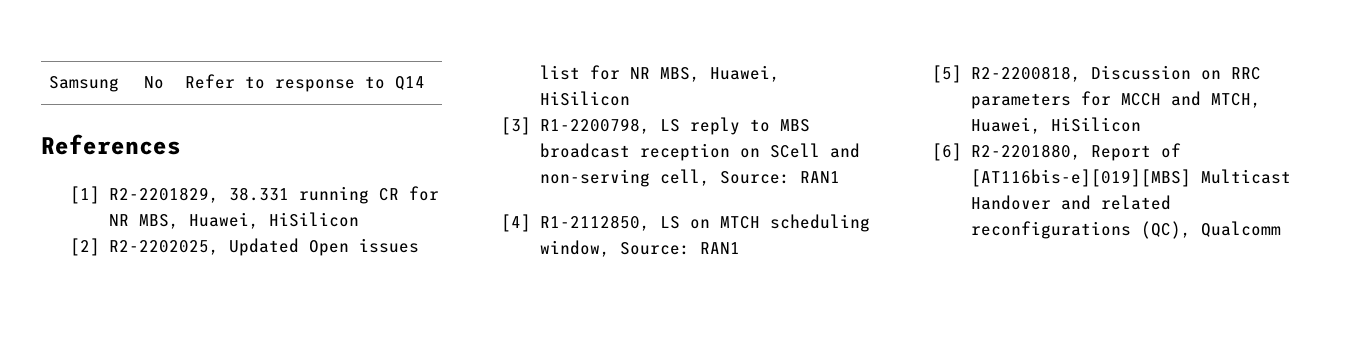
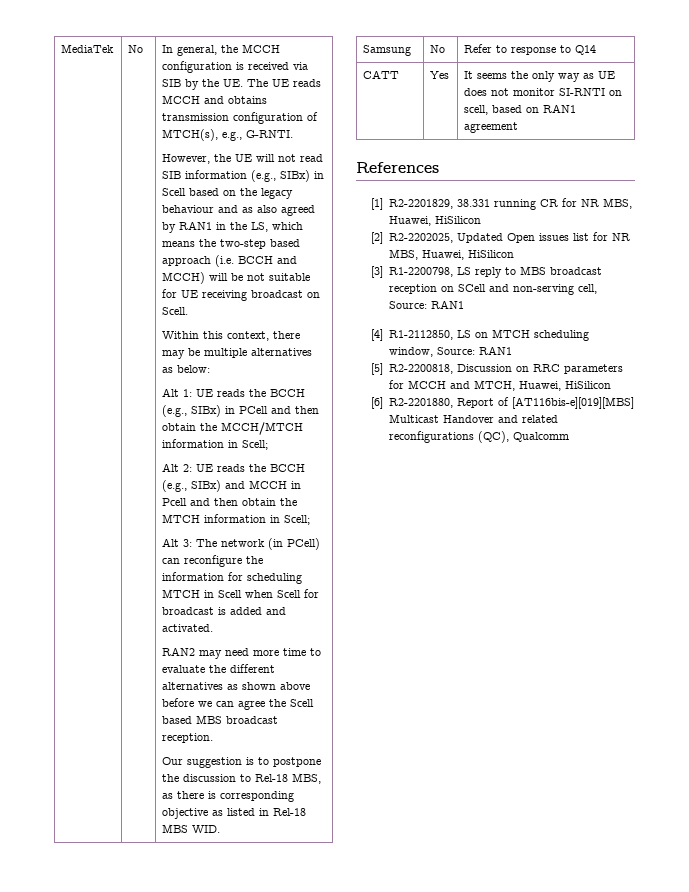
(49, 84) none -> [61,44,115,53] [128,45,144,53] [162,44,281,56] [162,61,309,73] [162,79,322,90] [162,95,268,104] [162,112,319,124] [162,129,294,141] [162,154,324,164] [162,170,325,182] [162,188,294,199] [162,205,316,216] [162,221,304,233] [162,239,301,249] [162,255,298,267] [162,272,311,284] [162,289,321,301] [162,307,189,315] [162,331,301,341] [162,348,313,359] [162,365,211,373] [162,388,306,397] [162,405,320,417] [162,422,304,435] [162,439,269,450] [162,463,306,472] [162,480,302,492] [162,498,298,506] [162,514,311,525] [162,538,321,550] [162,555,264,567] [162,572,303,584] [162,589,320,598] [162,607,287,615] [162,624,214,632] [162,647,322,659] [162,664,276,673] [162,682,311,690] [162,698,315,710] [162,715,279,724] [162,733,214,743] [162,757,322,768] [162,773,322,784] [162,791,295,802] [162,808,307,819] [162,824,221,833] MediaTek | No | In general, the MCCH configuration is received via SIB by the UE. The UE reads MCCH and obtains transmission configuration of MTCH(s), e.g., G-RNTI. // However, the UE will not read SIB information (e.g., SIBx) in Scell based on the legacy behaviour and as also agreed by RAN1 in the LS, which means the two-step based approach (i.e. BCCH and MCCH) will be not suitable for UE receiving broadcast on Scell. // Within this context, there may be multiple alternatives as below: // Alt 1: UE reads the BCCH (e.g., SIBx) in PCell and then obtain the MCCH/MTCH information in Scell; // Alt 2: UE reads the BCCH (e.g., SIBx) and MCCH in Pcell and then obtain the MTCH information in Scell; // Alt 3: The network (in PCell) can reconfigure the information for scheduling MTCH in Scell when Scell for broadcast is added and activated. // RAN2 may need more time to evaluate the different alternatives as shown above before we can agree the Scell based MBS broadcast reception. // Our suggestion is to postpone the discussion to Rel-18 MBS, as there is corresponding objective as listed in Rel-18 MBS WID. //
(426, 83) none -> [363,70,400,79] [430,71,450,79] [464,71,616,82] [464,88,623,96] [464,104,577,115] [464,122,519,133] // CATT | Yes | It seems the only way as UE does not monitor SI-RNTI on scell, based on RAN1 agreement

